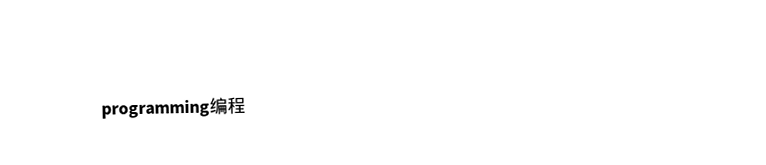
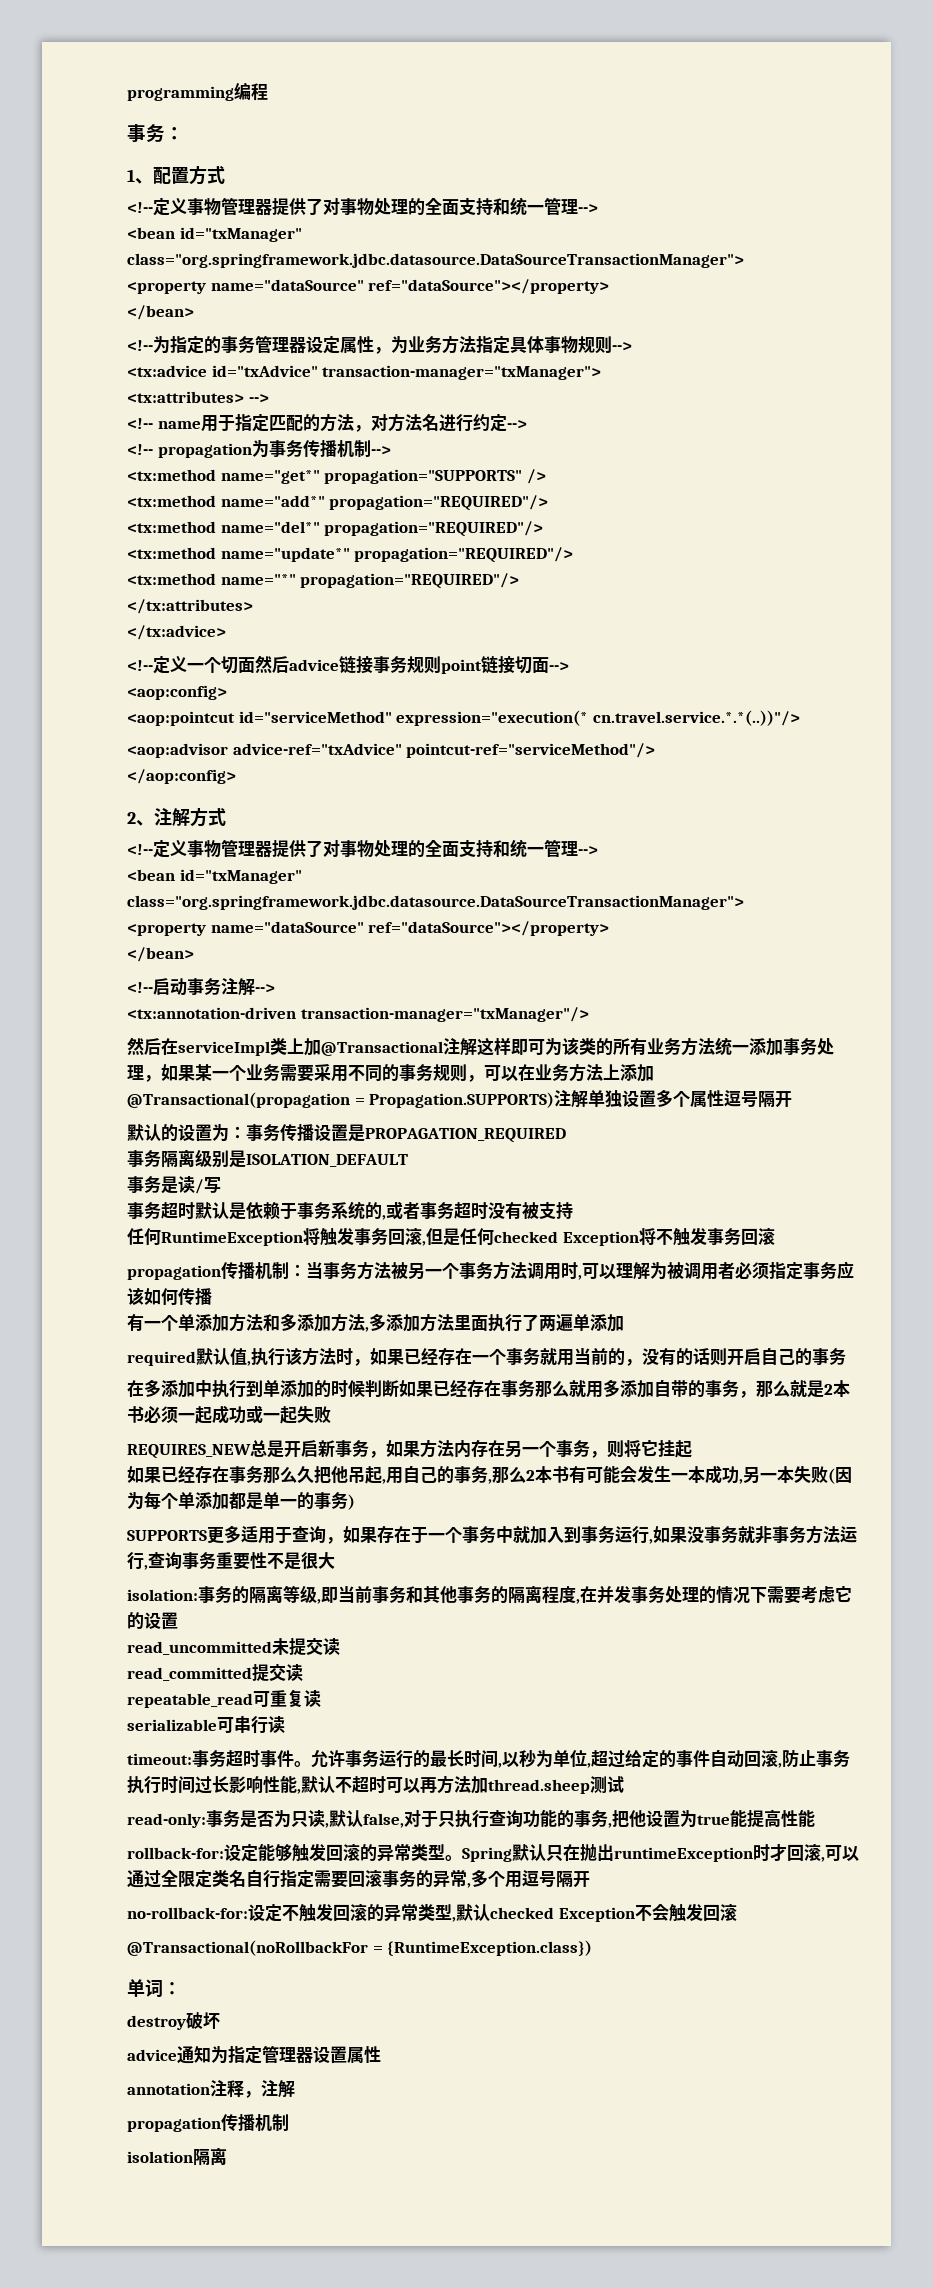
(246, 105) none -> [127,124,184,142] [127,165,225,185] [127,197,598,216] [127,227,302,242] [127,253,744,268] [127,279,610,294] [127,305,194,320] [127,335,632,354] [127,365,602,380] [127,391,269,403] [127,413,527,432] [127,440,391,458] [127,469,546,484] [127,495,549,511] [127,521,544,537] [127,547,574,563] [127,573,520,589] [127,599,253,614] [127,625,226,640] [127,655,569,674] [127,685,227,700] [127,710,800,726] [127,743,656,758] [127,769,236,784] [127,807,226,827] [127,839,598,858] [127,869,302,884] [127,895,744,910] [127,921,610,936] [127,947,194,962] [127,978,275,996] [127,1007,589,1022] [127,1037,834,1056] [127,1063,654,1082] [127,1089,793,1108] [127,1124,566,1143] [127,1149,408,1168] [127,1176,221,1194] [127,1201,573,1220] [127,1227,775,1246] [127,1261,854,1280] [127,1287,212,1306] [127,1313,624,1332] [127,1347,846,1366] [127,1379,850,1398] [127,1405,331,1424] [127,1439,692,1459] [127,1465,852,1484] [127,1491,355,1510] [127,1525,857,1544] [127,1552,335,1570] [127,1585,852,1604] [127,1612,178,1630] [127,1638,340,1656] [127,1664,303,1682] [127,1689,321,1708] [127,1716,285,1734] [127,1749,850,1768] [127,1775,624,1794] [127,1809,815,1828] [127,1843,859,1862] [127,1869,590,1888] [127,1903,737,1922] [127,1940,593,1956] [127,1979,181,1997] [127,2012,220,2030] [127,2045,381,2064] [127,2080,295,2098] [127,2114,289,2132] [127,2148,227,2166] // 事务： // 1、配置方式 // <!--定义事物管理器提供了对事物处理的全面支持和统一管理--> // <bean id="txManager" class="org.springframework.jdbc.datasource.DataSourceTransactionManager"> // <property name="dataSource" ref="dataSource"></property> // </bean> // <!--为指定的事务管理器设定属性，为业务方法指定具体事物规则--> // <tx:advice id="txAdvice" transaction-manager="txManager"> // <tx:attributes> --> // <!-- name用于指定匹配的方法，对方法名进行约定--> // <!-- propagation为事务传播机制--> // <tx:method name="get*" propagation="SUPPORTS" /> // <tx:method name="add*" propagation="REQUIRED"/> // <tx:method name="del*" propagation="REQUIRED"/> // <tx:method name="update*" propagation="REQUIRED"/> // <tx:method name="*" propagation="REQUIRED"/> // </tx:attributes> // </tx:advice> // <!--定义一个切面然后advice链接事务规则point链接切面--> // <aop:config> // <aop:pointcut id="serviceMethod" expression="execution(* cn.travel.service.*.*(..))"/> // <aop:advisor advice-ref="txAdvice" pointcut-ref="serviceMethod"/> // </aop:config> // 2、注解方式 // <!--定义事物管理器提供了对事物处理的全面支持和统一管理--> // <bean id="txManager" class="org.springframework.jdbc.datasource.DataSourceTransactionManager"> // <property name="dataSource" ref="dataSource"></property> // </bean> // <!--启动事务注解--> // <tx:annotation-driven transaction-manager="txManager"/> // 然后在serviceImpl类上加@Transactional注解这样即可为该类的所有业务方法统一添加事务处理，如果某一个业务需要采用不同的事务规则，可以在业务方法上添加@Transactional(propagation = Propagation.SUPPORTS)注解单独设置多个属性逗号隔开 // 默认的设置为：事务传播设置是PROPAGATION_REQUIRED // 事务隔离级别是ISOLATION_DEFAULT // 事务是读/写 // 事务超时默认是依赖于事务系统的,或者事务超时没有被支持 // 任何RuntimeException将触发事务回滚,但是任何checked Exception将不触发事务回滚 // propagation传播机制：当事务方法被另一个事务方法调用时,可以理解为被调用者必须指定事务应该如何传播 // 有一个单添加方法和多添加方法,多添加方法里面执行了两遍单添加 // required默认值,执行该方法时，如果已经存在一个事务就用当前的，没有的话则开启自己的事务 // 在多添加中执行到单添加的时候判断如果已经存在事务那么就用多添加自带的事务，那么就是2本书必须一起成功或一起失败 // REQUIRES_NEW总是开启新事务，如果方法内存在另一个事务，则将它挂起 // 如果已经存在事务那么久把他吊起,用自己的事务,那么2本书有可能会发生一本成功,另一本失败(因为每个单添加都是单一的事务) // SUPPORTS更多适用于查询，如果存在于一个事务中就加入到事务运行,如果没事务就非事务方法运行,查询事务重要性不是很大 // isolation:事务的隔离等级,即当前事务和其他事务的隔离程度,在并发事务处理的情况下需要考虑它的设置 // read_uncommitted未提交读 // read_committed提交读 // repeatable_read可重复读 // serializable可串行读 // timeout:事务超时事件。允许事务运行的最长时间,以秒为单位,超过给定的事件自动回滚,防止事务执行时间过长影响性能,默认不超时可以再方法加thread.sheep测试 // read-only:事务是否为只读,默认false,对于只执行查询功能的事务,把他设置为true能提高性能 // rollback-for:设定能够触发回滚的异常类型。Spring默认只在抛出runtimeException时才回滚,可以通过全限定类名自行指定需要回滚事务的异常,多个用逗号隔开 // no-rollback-for:设定不触发回滚的异常类型,默认checked Exception不会触发回滚 // @Transactional(noRollbackFor = {RuntimeException.class}) // 单词： // destroy破坏 // advice通知为指定管理器设置属性 // annotation注释，注解 // propagation传播机制 // isolation隔离

